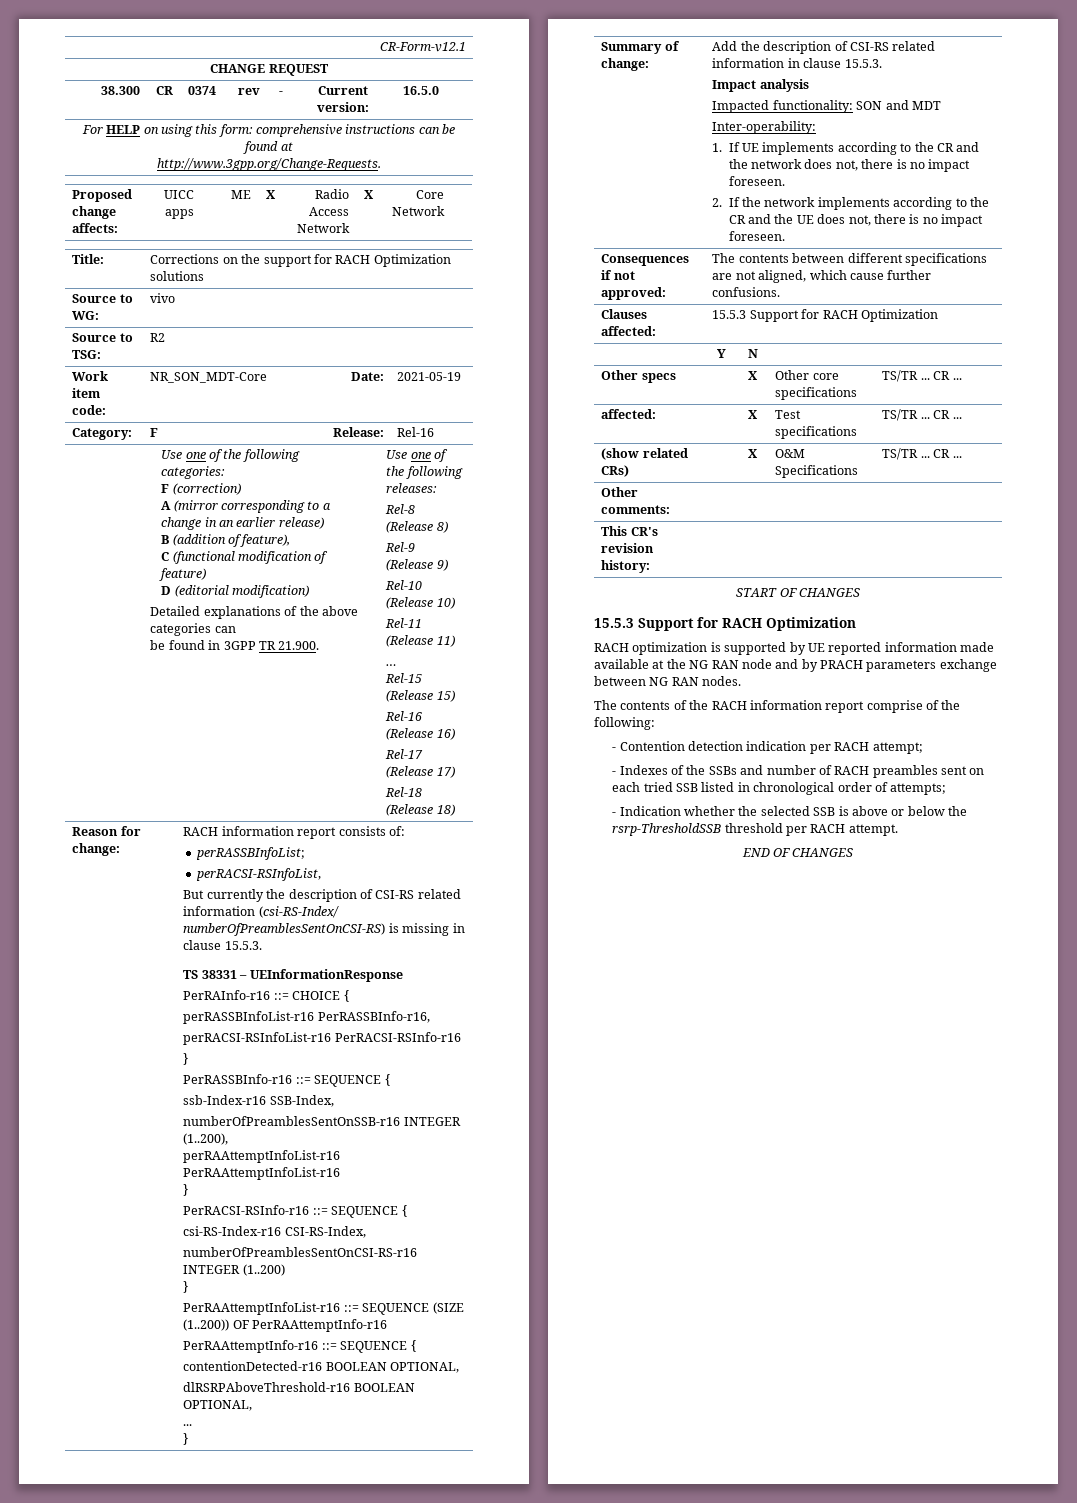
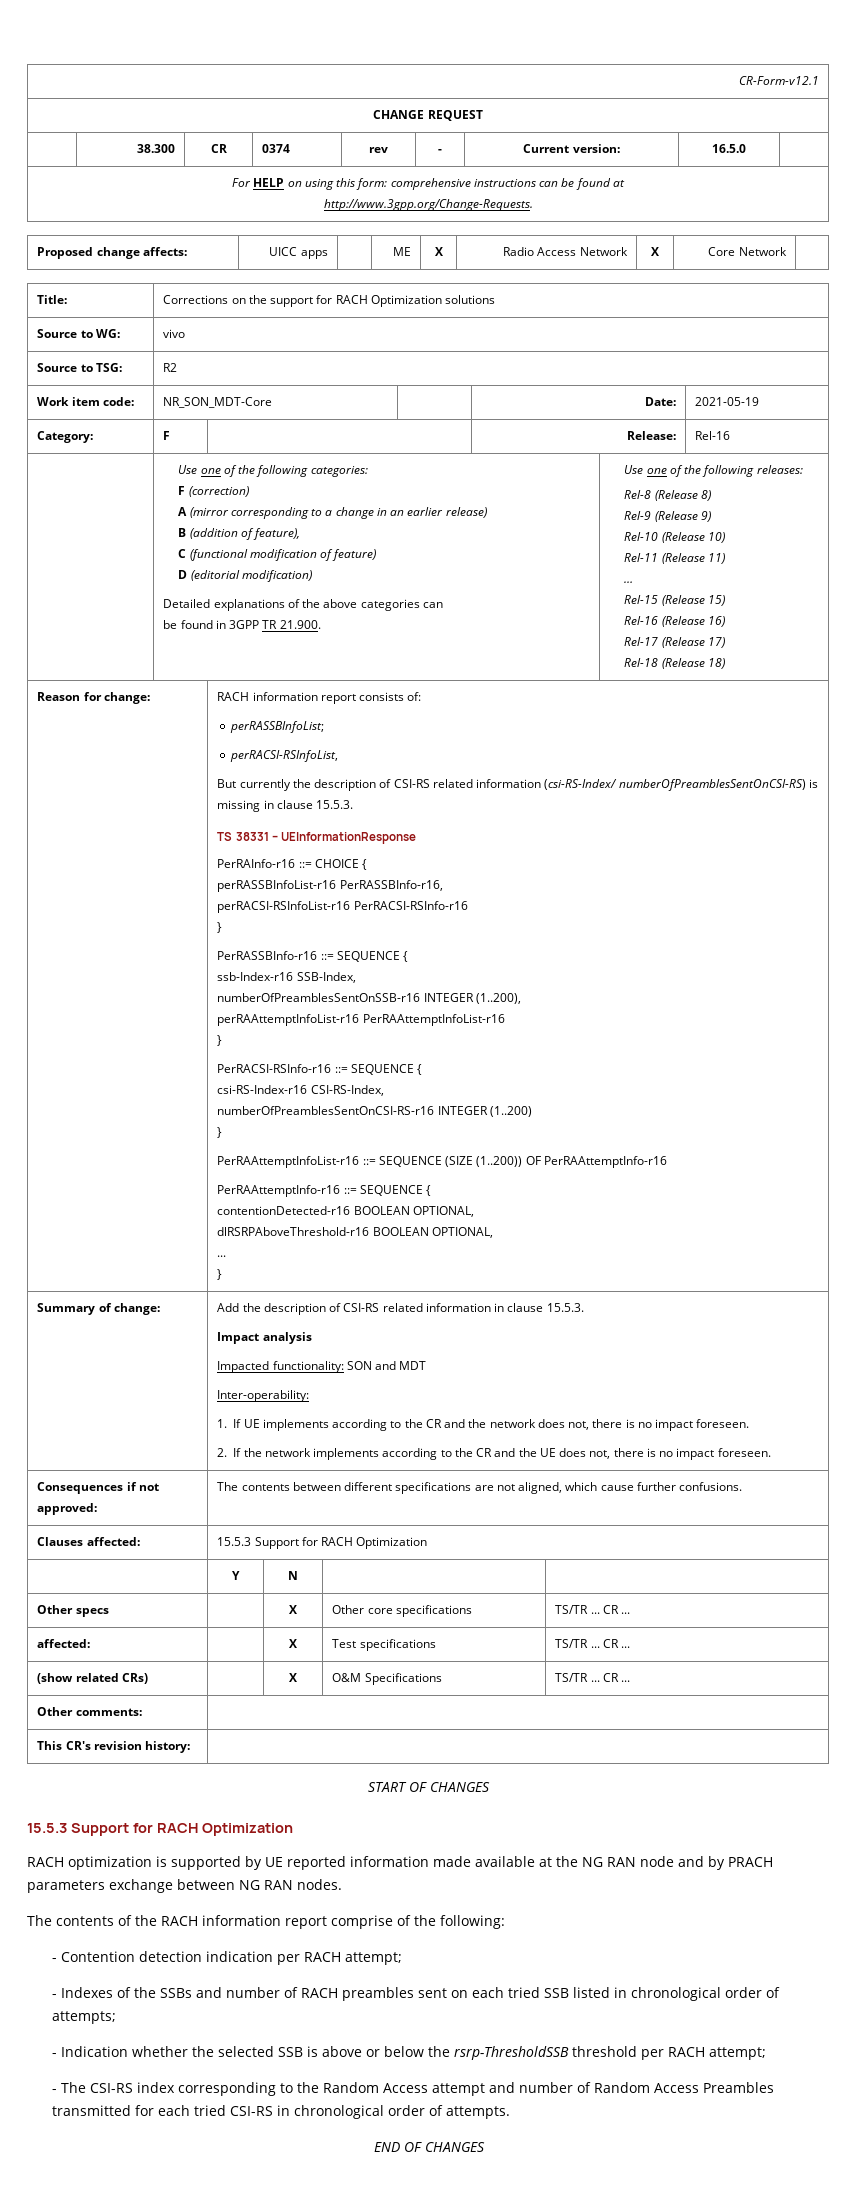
[848,824,898,836] attempt. -> [708,2047,766,2060] [51,2082,774,2096] [51,2105,510,2119] attempt; // - The CSI-RS index corresponding to the Random Access attempt and number of Random Access Preambles transmitted for each tried CSI-RS in chronological order of attempts.

